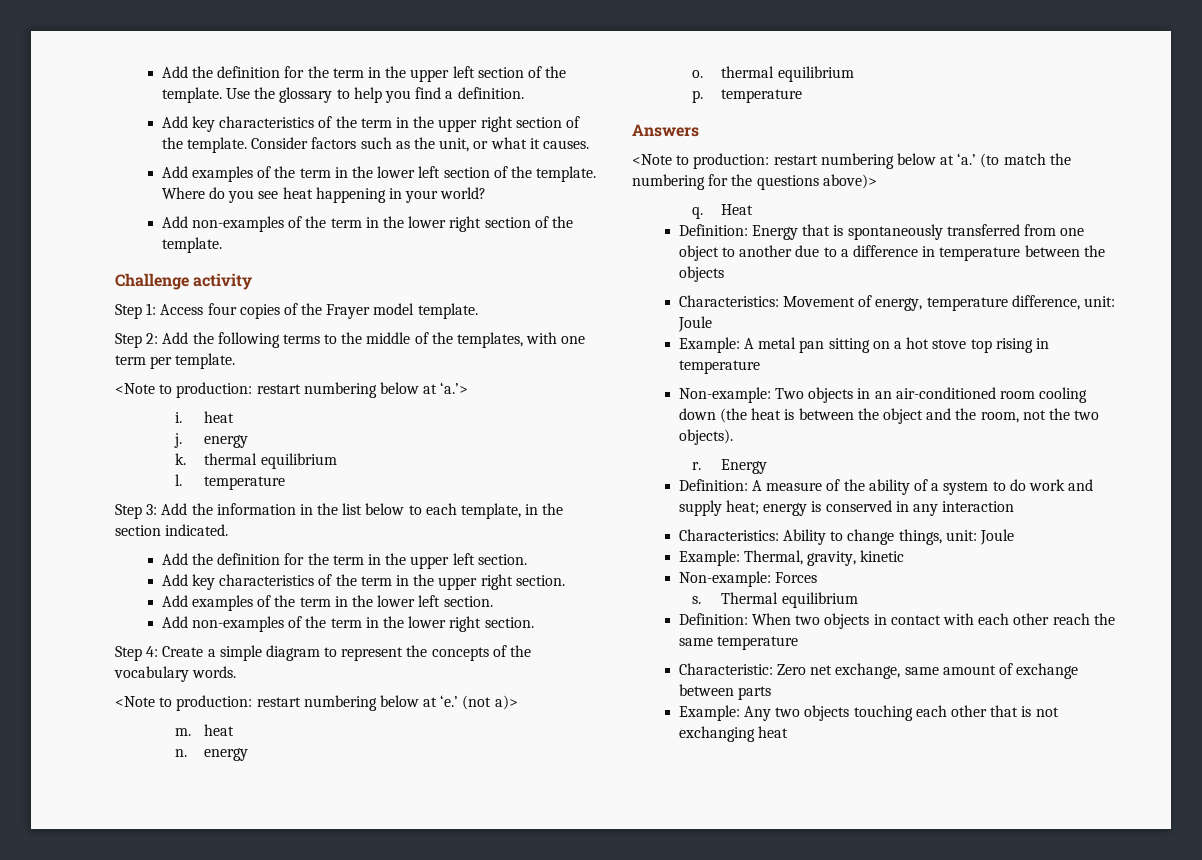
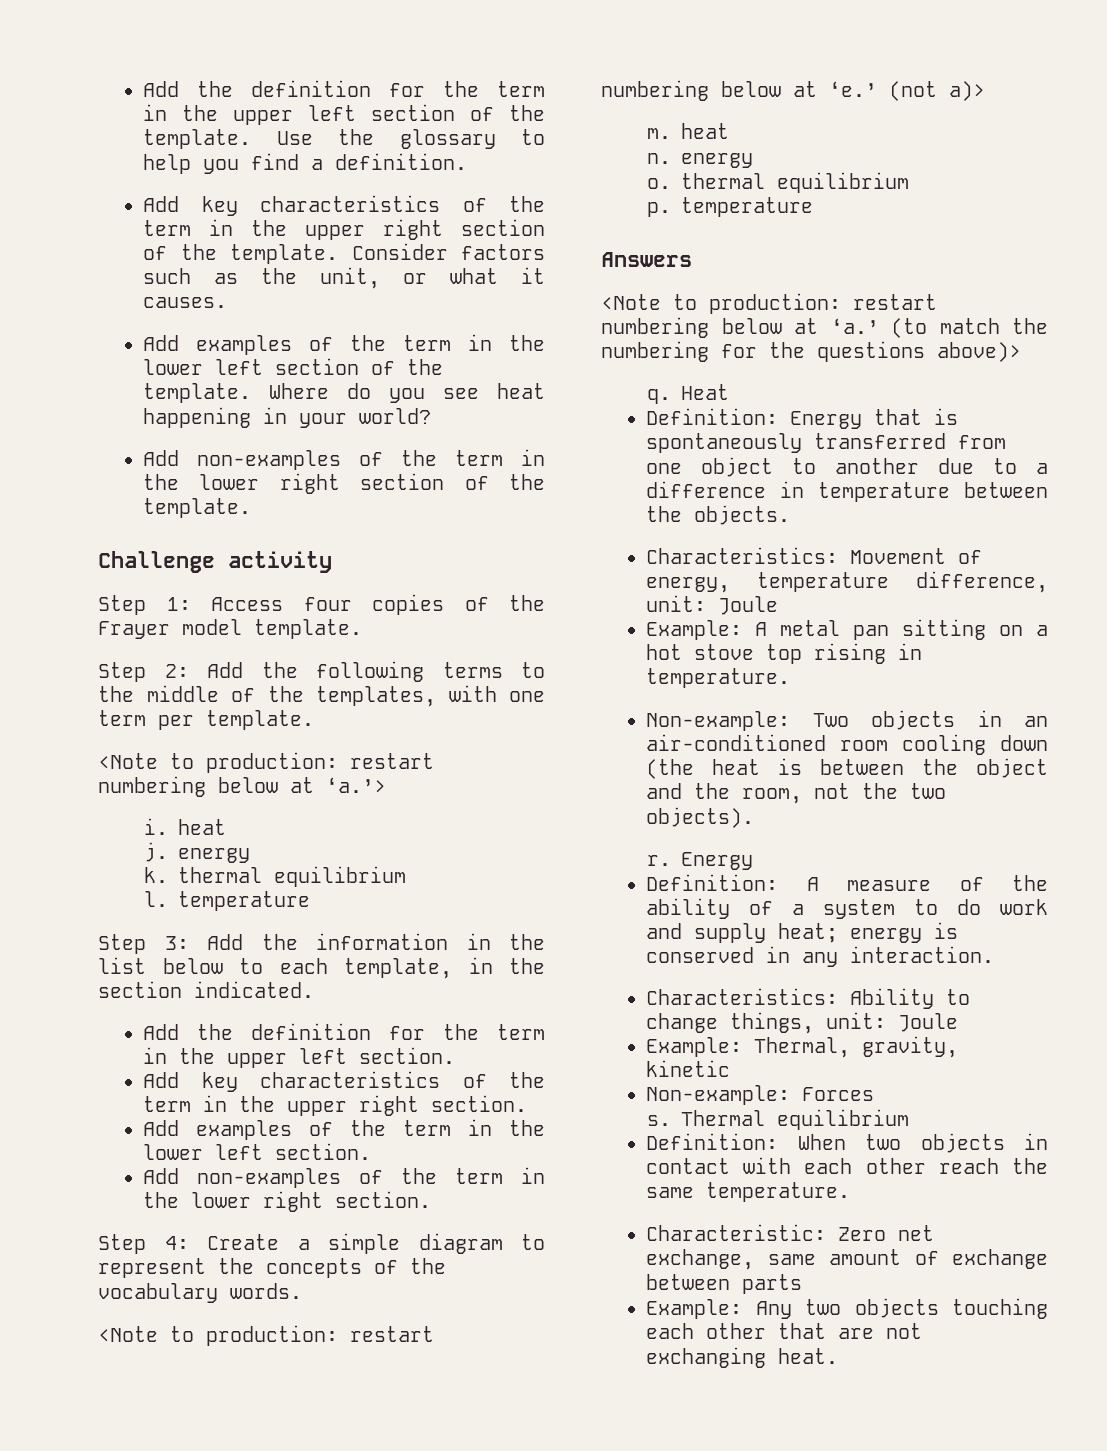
[678,266,724,282] objects -> [694,505,791,525] objects.
[678,360,760,374] temperature -> [646,668,791,688] temperature.
[942,501,1015,512] interaction -> [850,946,995,963] interaction.
[717,636,799,650] temperature -> [706,1182,851,1202] temperature.
[1021,706,1032,717] is -> [838,1328,875,1339] are
[758,726,789,738] heat -> [778,1348,839,1364] heat.

